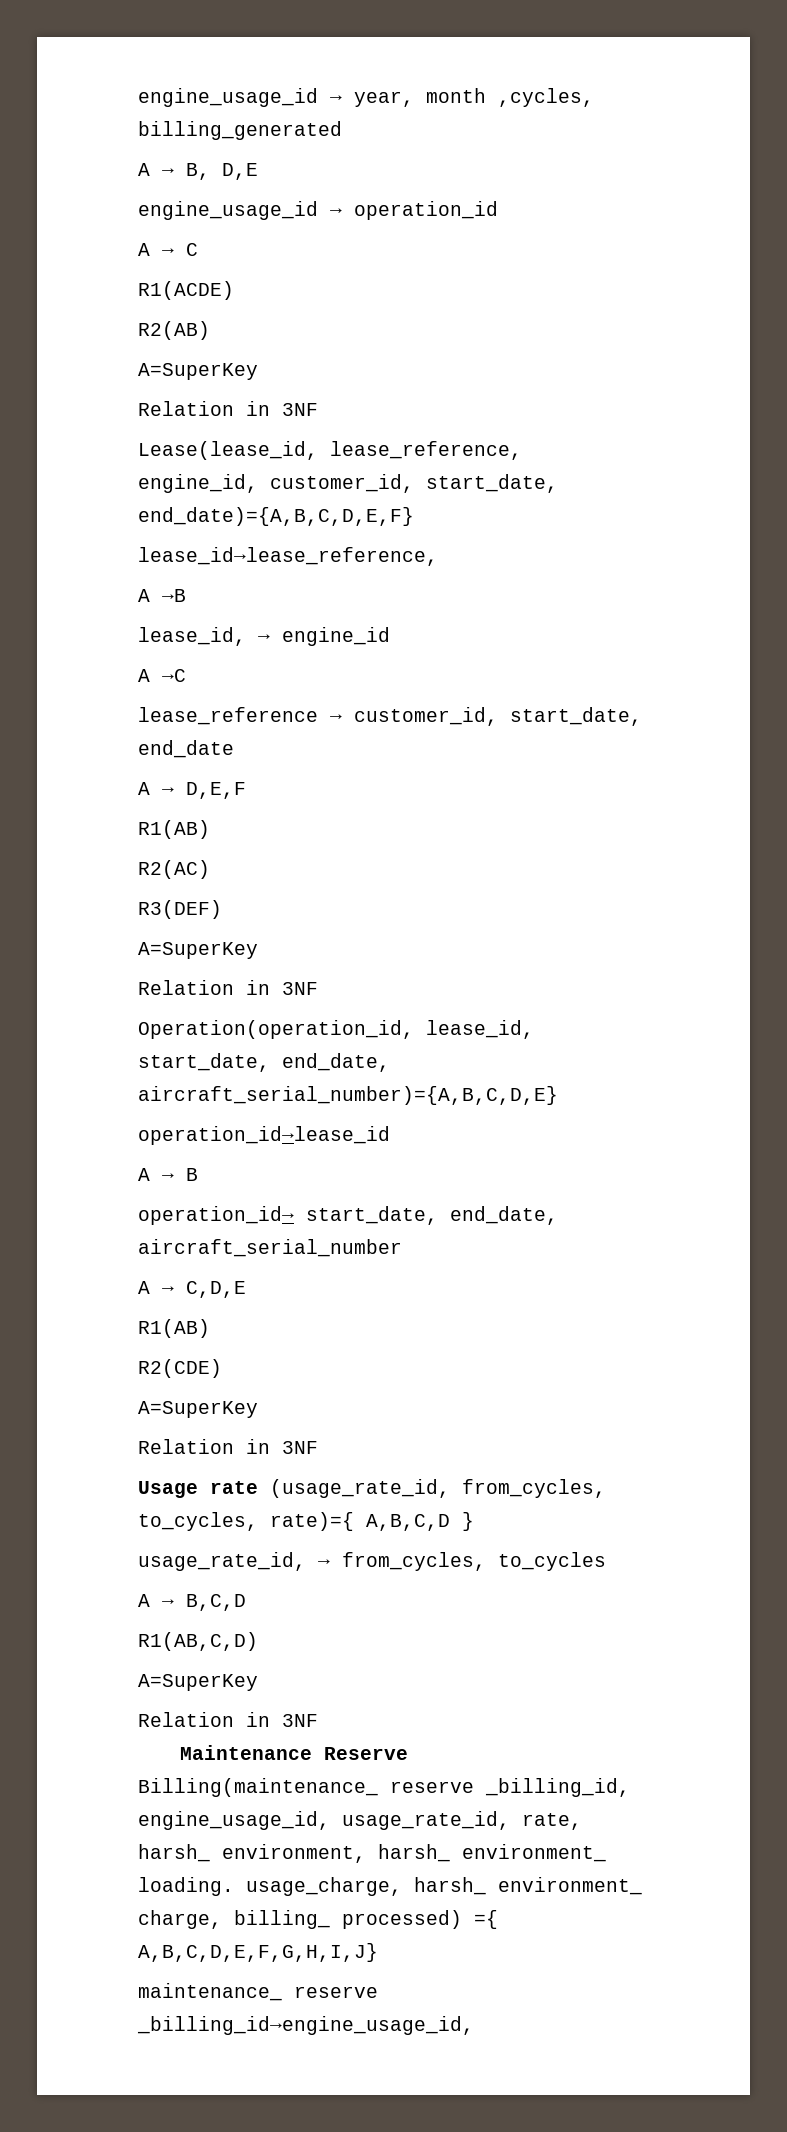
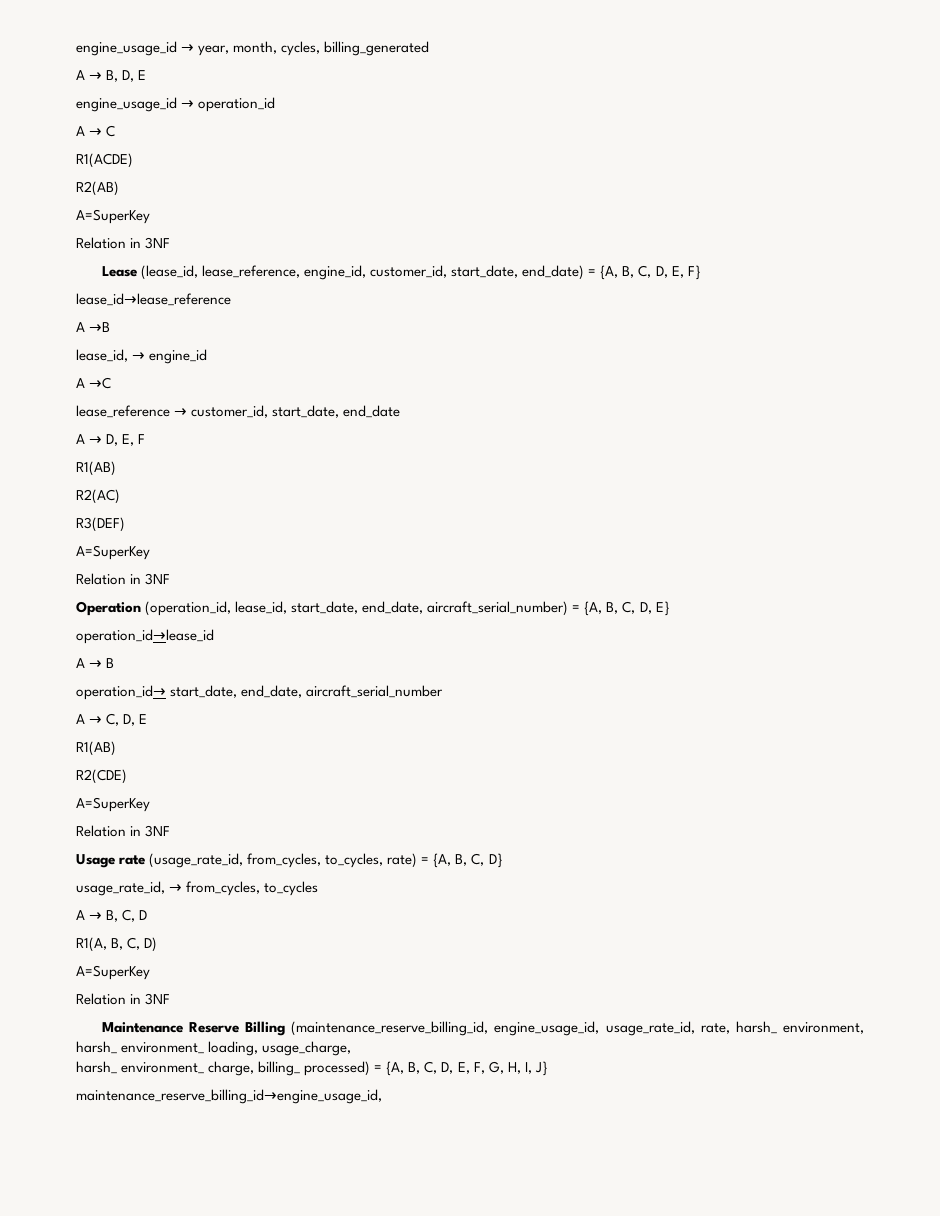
[426,88,594,107] month ,cycles, -> [233,41,321,56] month, cycles,
[222,163,258,180] D,E -> [122,70,147,82] D, E
[138,441,318,460] Lease(lease_id, -> [101,265,199,280] Lease (lease_id,
[138,507,414,526] [138,547,438,566] end_date)={A,B,C,D,E,F} // lease_id→lease_reference, -> [522,265,701,280] [76,293,231,306] end_date) = {A, B, C, D, E, F} // lease_id→lease_reference
[186,782,246,799] D,E,F -> [106,434,146,446] D, E, F
[138,1020,414,1039] Operation(operation_id, -> [76,601,232,616] Operation (operation_id,
[138,1086,558,1105] aircraft_serial_number)={A,B,C,D,E} -> [427,601,670,616] aircraft_serial_number) = {A, B, C, D, E}
[186,1281,246,1298] C,D,E -> [106,713,148,726] C, D, E
[270,1512,474,1531] rate)={ A,B,C,D } -> [387,853,503,868] rate) = {A, B, C, D}
[186,1594,246,1611] [138,1632,258,1651] B,C,D // R1(AB,C,D) -> [106,909,148,922] [76,937,158,952] B, C, D // R1(A, B, C, D)
[138,1778,630,1797] Billing(maintenance_ reserve _billing_id, -> [245,1021,489,1036] Billing (maintenance_reserve_billing_id,
[138,1877,234,1896] loading. -> [208,1041,259,1056] loading,
(402, 1886) none -> (352, 1048) //
[474,1910,498,1929] [138,1943,378,1962] [138,1983,378,2001] [137,2016,474,2035] ={ A,B,C,D,E,F,G,H,I,J} // maintenance_ reserve _billing_id→engine_usage_id, -> [374,1061,548,1076] [76,1089,382,1104] = {A, B, C, D, E, F, G, H, I, J} // maintenance_reserve_billing_id→engine_usage_id,

